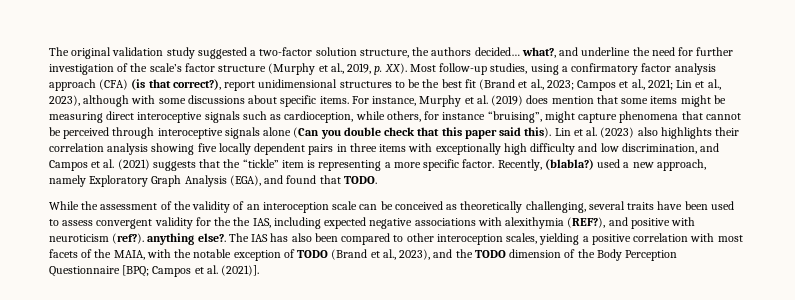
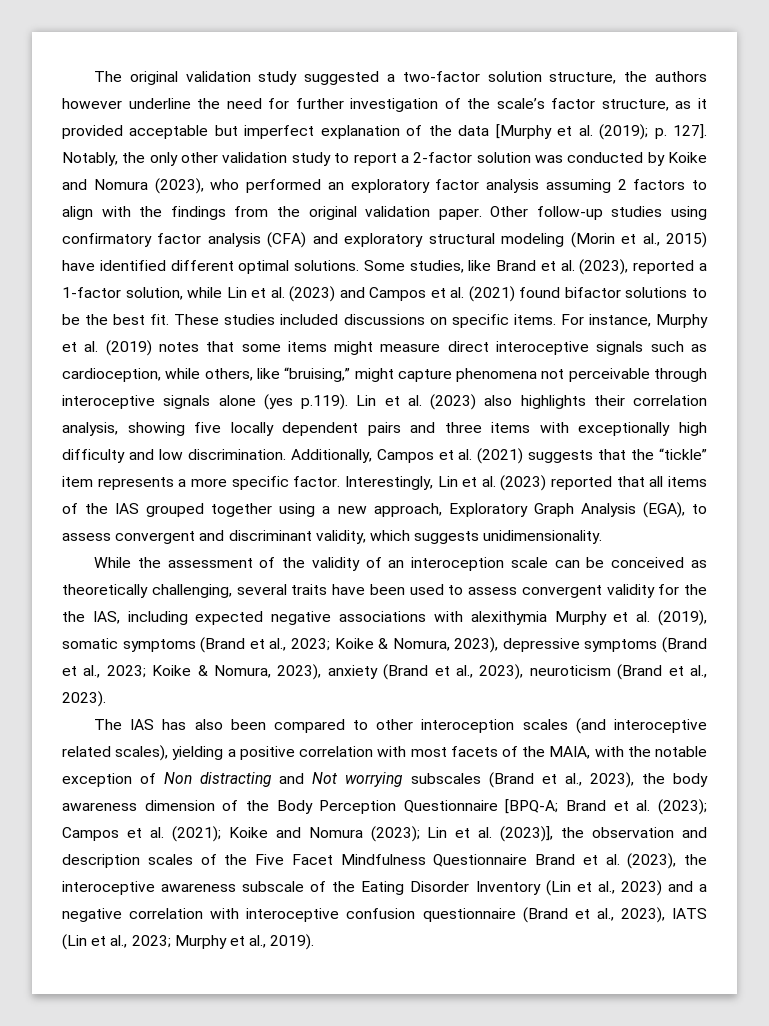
[474,47,579,58] decided… what?, and -> [62,98,122,109] however
[218,63,716,75] [49,79,721,91] [49,95,278,107] structure (Murphy et al., 2019, p. XX). Most follow-up studies, using a confirmatory factor analysis approach (CFA) (is that correct?), report unidimensional structures to be the best fit (Brand et al., 2023; Campos et al., 2021; Lin et al., 2023), although with some discussions about -> [601,98,708,111] [62,124,707,140] [62,152,707,166] [62,178,707,194] [62,206,707,220] [62,232,707,248] [62,259,707,275] [62,286,707,302] [62,314,447,325] structure, as it provided acceptable but imperfect explanation of the data [Murphy et al. (2019); p. 127]. Notably, the only other validation study to report a 2-factor solution was conducted by Koike and Nomura (2023), who performed an exploratory factor analysis assuming 2 factors to align with the findings from the original validation paper. Other follow-up studies using confirmatory factor analysis (CFA) and exploratory structural modeling (Morin et al., 2015) have identified different optimal solutions. Some studies, like Brand et al. (2023), reported a 1-factor solution, while Lin et al. (2023) and Campos et al. (2021) found bifactor solutions to be the best fit. These studies included discussions on
[526,95,594,104] does mention -> [158,342,199,352] notes
[713,95,726,104] [49,112,103,123] be measuring -> [380,343,441,352] measure
[424,111,741,123] [49,127,552,139] for instance “bruising”, might capture phenomena that cannot be perceived through interoceptive signals alone (Can you double check that this paper said this). -> [256,367,707,382] [62,394,348,410] like “bruising,” might capture phenomena not perceivable through interoceptive signals alone (yes p.119).
[107,143,149,155] analysis -> [62,422,118,436] analysis,
[336,144,347,152] in -> [410,422,436,433] and
[621,143,720,154] discrimination, and -> [187,449,372,463] discrimination. Additionally,
[307,160,382,171] is representing -> [97,477,174,490] represents
[497,159,621,171] Recently, (blabla?) used -> [344,475,707,491] [62,503,316,517] Interestingly, Lin et al. (2023) reported that all items of the IAS grouped together using
[49,175,86,187] namely -> (442, 510) none
[264,175,377,184] and found that TODO. -> [692,504,708,514] [62,530,603,544] to assess convergent and discriminant validity, which suggests unidimensionality.
[567,217,696,229] [49,233,226,245] (REF?), and positive with neuroticism (ref?). anything else?. -> [554,610,707,626] [62,637,707,653] [62,664,707,680] [62,691,106,707] Murphy et al. (2019), somatic symptoms (Brand et al., 2023; Koike & Nomura, 2023), depressive symptoms (Brand et al., 2023; Koike & Nomura, 2023), anxiety (Brand et al., 2023), neuroticism (Brand et al., 2023). //
[506,233,538,244] scales, -> [522,718,707,734] [62,745,169,761] scales (and interoceptive related scales),
[297,249,506,260] TODO (Brand et al., 2023), and the TODO -> [164,772,709,788] [62,802,137,811] Non distracting and Not worrying subscales (Brand et al., 2023), the body awareness
[122,265,260,277] [BPQ; Campos et al. (2021)]. -> [505,799,707,815] [62,826,708,842] [62,853,707,869] [62,880,708,896] [62,907,708,923] [62,934,315,950] [BPQ-A; Brand et al. (2023); Campos et al. (2021); Koike and Nomura (2023); Lin et al. (2023)], the observation and description scales of the Five Facet Mindfulness Questionnaire Brand et al. (2023), the interoceptive awareness subscale of the Eating Disorder Inventory (Lin et al., 2023) and a negative correlation with interoceptive confusion questionnaire (Brand et al., 2023), IATS (Lin et al., 2023; Murphy et al., 2019).

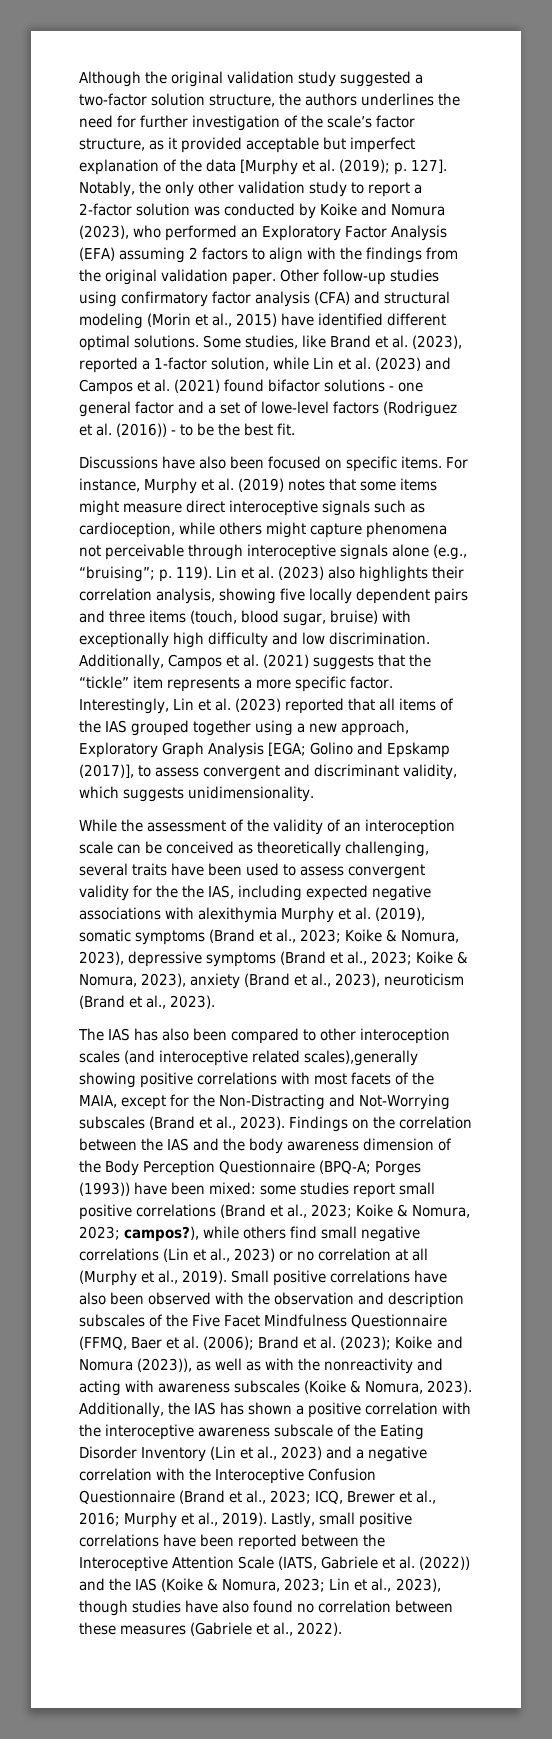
[94,71,123,82] The -> [79,71,168,87] Although the
[62,98,191,109] however underline -> [361,93,435,106] underlines
[350,179,539,193] exploratory factor analysis -> [262,225,448,241] [79,247,115,261] Exploratory Factor Analysis (EFA)
[344,233,424,247] exploratory -> (381, 297) none
(688, 292) none -> [389,382,424,392] [79,401,458,417] [79,423,177,437] - one general factor and a set of lowe-level factors (Rodriguez et al. (2016)) -
[174,314,425,325] These studies included discussions -> [79,456,322,469] // Discussions have also been focused
[204,367,351,382] others, like “bruising,” -> [219,522,263,535] others
[263,394,348,410] (yes p.119). -> [433,544,468,560] [79,566,213,582] (e.g., “bruising”; p. 119).
(531, 427) none -> [190,610,379,626] (touch, blood sugar, bruise)
[642,502,685,518] (EGA), -> [268,742,451,758] [79,764,134,778] [EGA; Golino and Epskamp (2017)],
[115,745,374,761] scales), yielding a positive correlation -> [304,1050,419,1066] [79,1072,278,1088] scales),generally showing positive correlations
[594,746,707,757] [62,772,634,788] with the notable exception of Non distracting and Not worrying subscales (Brand et al., 2023), -> [121,1094,451,1110] [79,1116,473,1132] [79,1138,220,1151] except for the Non-Distracting and Not-Worrying subscales (Brand et al., 2023). Findings on the correlation between the IAS and
[505,799,707,815] [62,826,554,842] [BPQ-A; Brand et al. (2023); Campos et al. (2021); Koike and Nomura (2023); Lin et al. (2023)], -> [319,1160,422,1176] [79,1182,436,1198] [79,1204,471,1220] [79,1226,421,1242] [79,1248,429,1262] [79,1270,448,1286] [79,1292,245,1305] (BPQ-A; Porges (1993)) have been mixed: some studies report small positive correlations (Brand et al., 2023; Koike & Nomura, 2023; campos?), while others find small negative correlations (Lin et al., 2023) or no correlation at all (Murphy et al., 2019). Small positive correlations have also been observed with
[147,854,193,865] scales -> [79,1314,145,1327] subscales
[535,853,677,869] Brand et al. (2023), -> [79,1336,463,1350] [79,1358,444,1374] [79,1380,473,1396] [79,1402,472,1418] (FFMQ, Baer et al. (2006); Brand et al. (2023); Koike and Nomura (2023)), as well as with the nonreactivity and acting with awareness subscales (Koike & Nomura, 2023). Additionally, the IAS has shown a positive correlation with
[246,907,708,923] [62,934,171,950] interoceptive confusion questionnaire (Brand et al., 2023), IATS (Lin et al., 2023; -> [189,1468,377,1484] [79,1490,437,1504] [79,1512,120,1526] the Interoceptive Confusion Questionnaire (Brand et al., 2023; ICQ, Brewer et al., 2016;
(315, 942) none -> [271,1512,413,1528] [79,1534,386,1550] [79,1556,471,1572] [79,1578,441,1592] [79,1600,454,1616] [79,1622,343,1636] Lastly, small positive correlations have been reported between the Interoceptive Attention Scale (IATS, Gabriele et al. (2022)) and the IAS (Koike & Nomura, 2023; Lin et al., 2023), though studies have also found no correlation between these measures (Gabriele et al., 2022).

